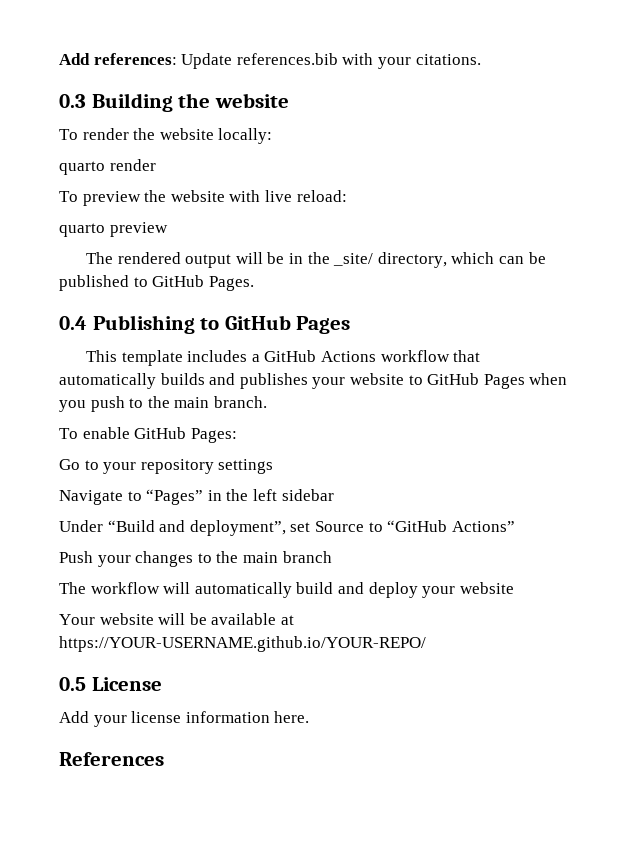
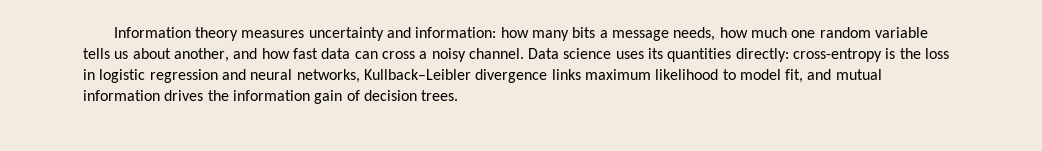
[59,53,481,69] [59,93,289,112] [59,128,273,144] [59,159,156,175] [59,190,347,206] [59,222,168,237] [86,252,546,268] [59,275,254,291] [59,315,351,334] [86,350,481,366] [59,373,568,389] [59,396,267,412] [59,427,237,443] [59,459,274,474] [59,489,334,505] [59,520,515,536] [59,551,332,567] [59,582,514,598] [59,613,294,625] [59,636,426,652] [59,677,162,691] [59,711,310,727] [59,752,164,766] Add references: Update references.bib with your citations. // 0.3 Building the website // To render the website locally: // quarto render // To preview the website with live reload: // quarto preview // The rendered output will be in the _site/ directory, which can be published to GitHub Pages. // 0.4 Publishing to GitHub Pages // This template includes a GitHub Actions workflow that automatically builds and publishes your website to GitHub Pages when you push to the main branch. // To enable GitHub Pages: // Go to your repository settings // Navigate to “Pages” in the left sidebar // Under “Build and deployment”, set Source to “GitHub Actions” // Push your changes to the main branch // The workflow will automatically build and deploy your website // Your website will be available at https://YOUR-USERNAME.github.io/YOUR-REPO/ // 0.5 License // Add your license information here. // References -> [113,27,928,41] [83,48,950,62] [83,69,882,83] [83,90,459,104] Information theory measures uncertainty and information: how many bits a message needs, how much one random variable tells us about another, and how fast data can cross a noisy channel. Data science uses its quantities directly: cross-entropy is the loss in logistic regression and neural networks, Kullback–Leibler divergence links maximum likelihood to model fit, and mutual information drives the information gain of decision trees.

